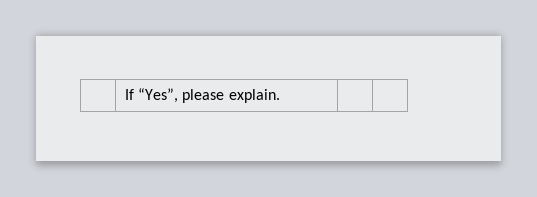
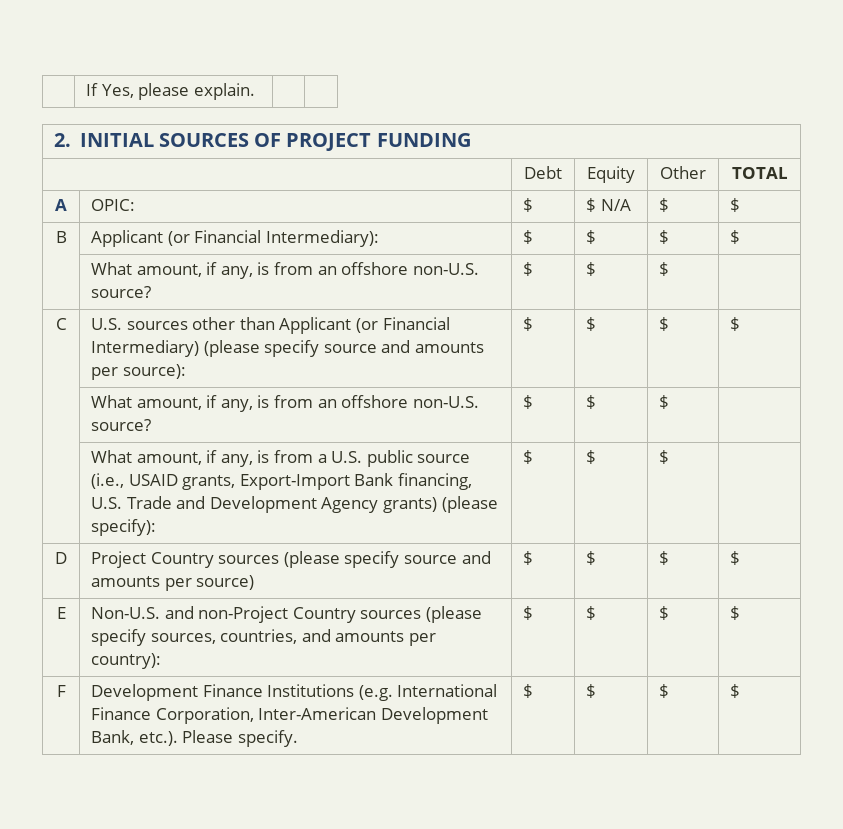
[138,88,179,103] “Yes”, -> [101,84,134,98] Yes,
(280, 96) none -> [54,133,471,151] [524,166,562,179] [587,166,635,183] [660,166,706,179] [731,167,788,179] [55,199,67,211] [91,199,136,211] [523,198,534,212] [586,198,631,212] [659,198,670,212] [730,198,741,212] [55,231,67,243] [91,230,379,247] [523,230,534,244] [586,230,597,244] [659,230,670,244] [730,230,741,244] [91,262,479,279] [91,286,152,298] [523,262,534,276] [586,262,597,276] [659,262,670,276] [55,318,67,330] [91,317,450,334] [91,340,484,357] [91,364,186,380] [523,317,534,331] [586,317,597,331] [659,317,670,331] [730,317,741,331] [91,395,479,412] [91,419,152,431] [523,395,534,409] [586,395,597,409] [659,395,670,409] [91,450,471,467] [91,473,472,490] [91,496,498,513] [91,519,157,536] [523,450,534,464] [586,450,597,464] [659,450,670,464] [55,552,67,564] [91,551,491,568] [91,575,255,591] [523,551,534,565] [586,551,597,565] [659,551,670,565] [730,551,741,565] [56,607,66,619] [91,606,482,623] [91,629,436,646] [91,653,162,669] [523,606,534,620] [586,606,597,620] [659,606,670,620] [730,606,741,620] [56,685,66,697] [91,684,498,701] [91,707,488,724] [91,730,298,747] [523,684,534,698] [586,684,597,698] [659,684,670,698] [730,684,741,698] // 2. INITIAL SOURCES OF PROJECT FUNDING // | Debt | Equity | Other | TOTAL // A | OPIC: | $ | $ N/A | $ | $ // B | Applicant (or Financial Intermediary): | $ | $ | $ | $ // | What amount, if any, is from an offshore non-U.S. source? | $ | $ | $ | // C | U.S. sources other than Applicant (or Financial Intermediary) (please specify source and amounts per source): | $ | $ | $ | $ // | What amount, if any, is from an offshore non-U.S. source? | $ | $ | $ | // | What amount, if any, is from a U.S. public source (i.e., USAID grants, Export-Import Bank financing, U.S. Trade and Development Agency grants) (please specify): | $ | $ | $ | // D | Project Country sources (please specify source and amounts per source) | $ | $ | $ | $ // E | Non-U.S. and non-Project Country sources (please specify sources, countries, and amounts per country): | $ | $ | $ | $ // F | Development Finance Institutions (e.g. International Finance Corporation, Inter-American Development Bank, etc.). Please specify. | $ | $ | $ | $

